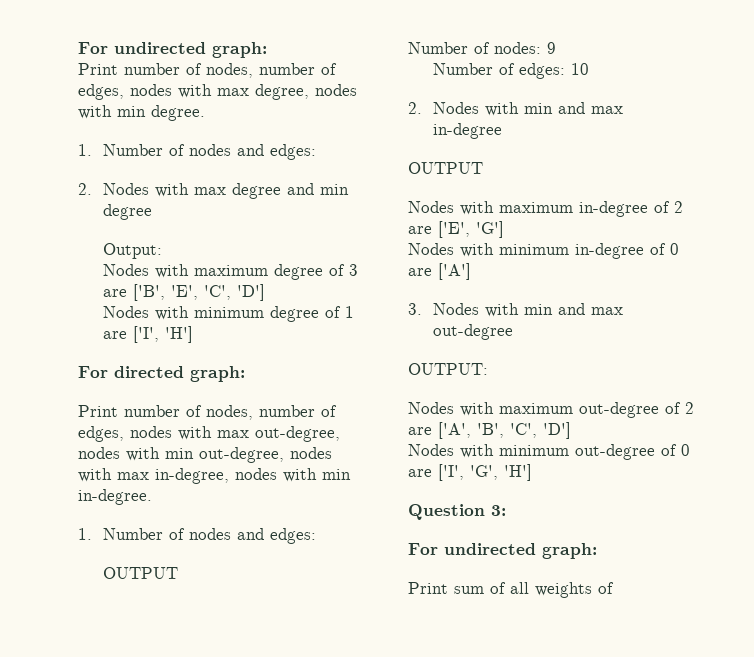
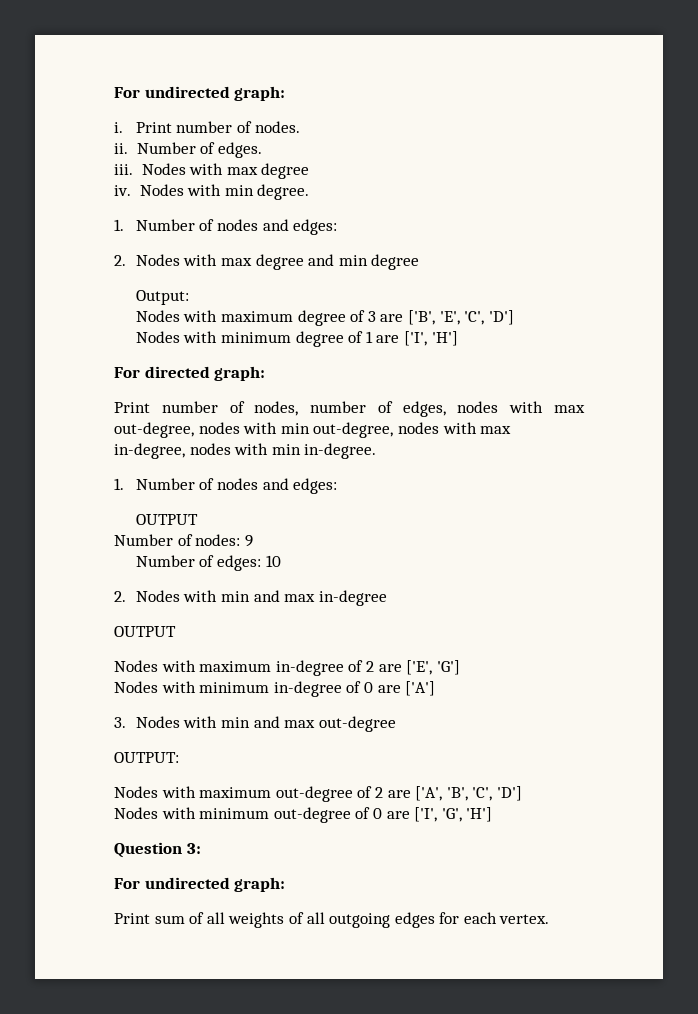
[78,42,267,58] [78,63,337,78] [78,84,357,100] For undirected graph: // Print number of nodes, number of edges, nodes with max degree, nodes -> [114,86,286,101] [114,121,300,133] [114,142,262,158] [114,163,310,179] [114,184,184,196] For undirected graph: // i. Print number of nodes. // ii. Number of edges. // iii. Nodes with max degree // iv. Nodes
(614, 588) none -> [306,912,550,928] all outgoing edges for each vertex.

